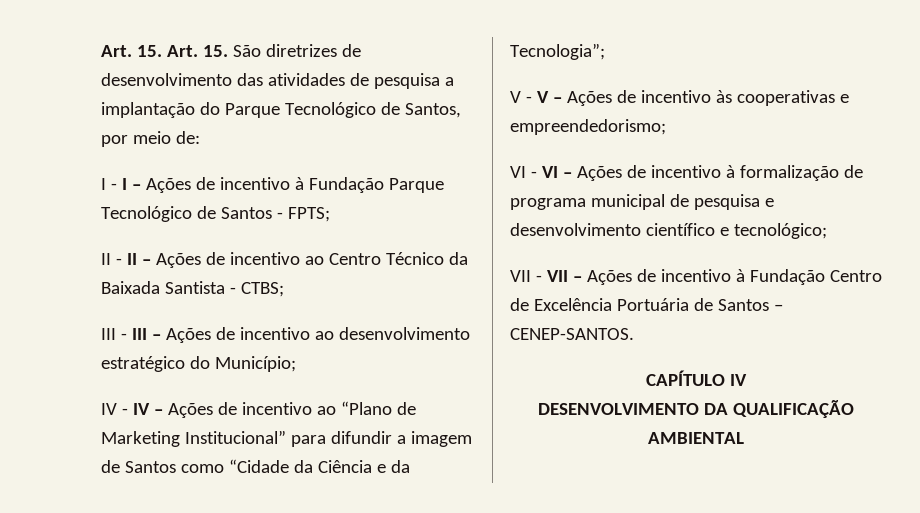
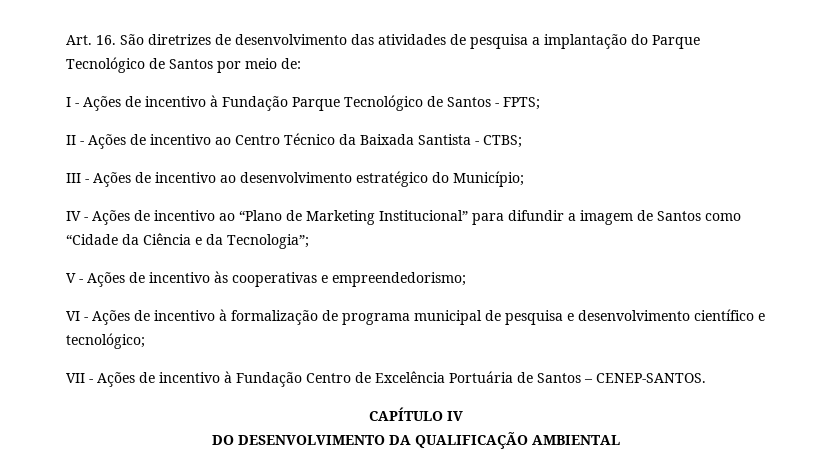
[101,45,228,57] Art. 15. Art. 15. -> [66,35,116,45] Art. 16.
[404,103,461,118] Santos, -> [169,59,213,69] Santos
[121,178,141,190] I – -> (79, 105) none
[126,253,151,265] II – -> (84, 143) none
[131,328,161,340] III – -> (89, 181) none
[132,403,163,415] IV – -> (88, 219) none
[536,91,562,103] V – -> (83, 281) none
[541,166,572,178] VI – -> (88, 319) none
[546,270,582,282] VII – -> (93, 381) none
(747, 380) none -> [211,435,234,445] DO

